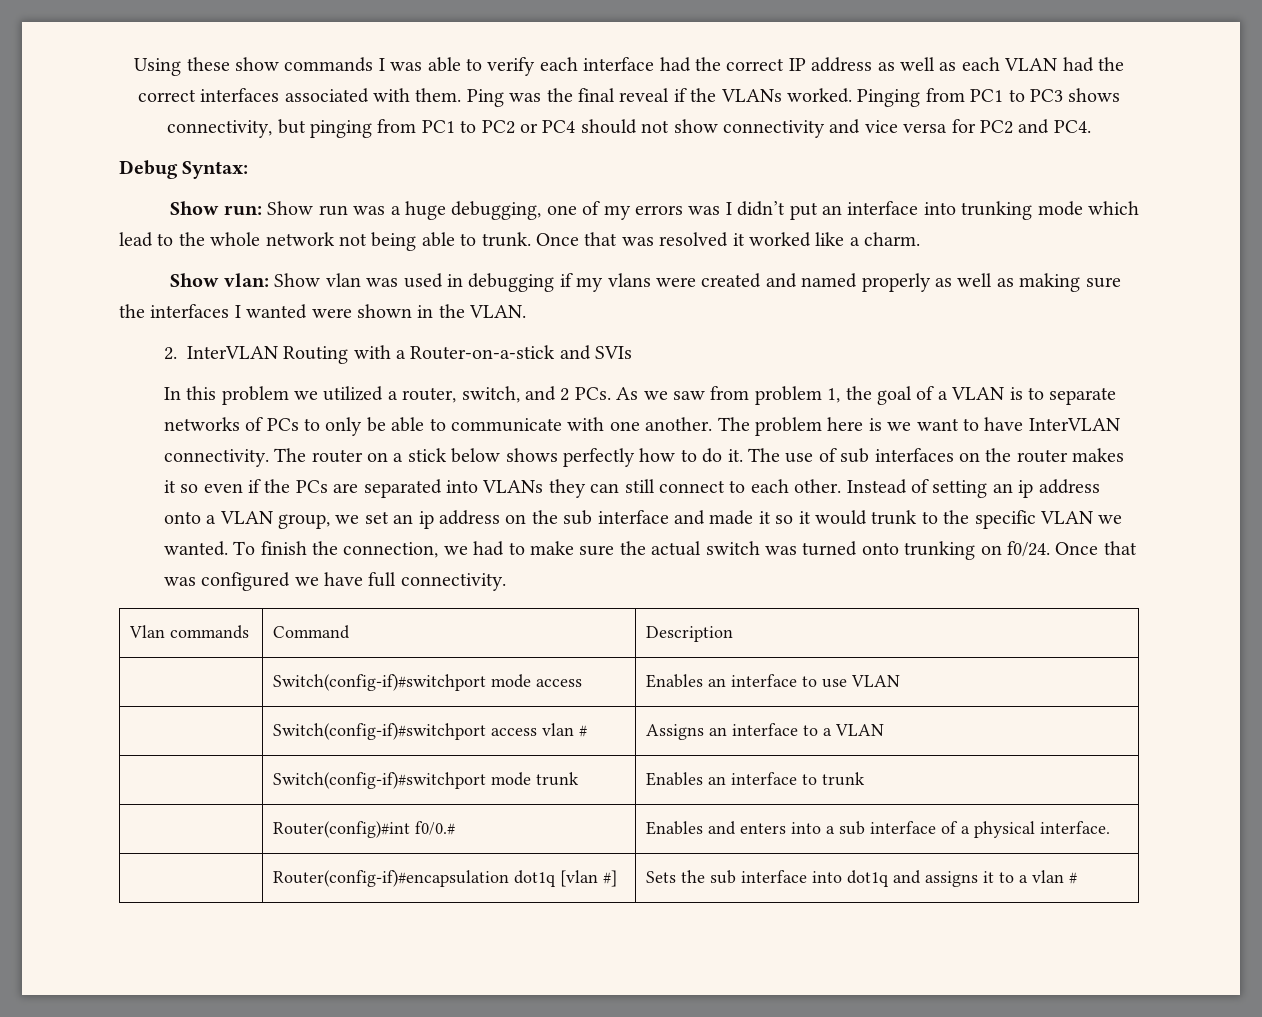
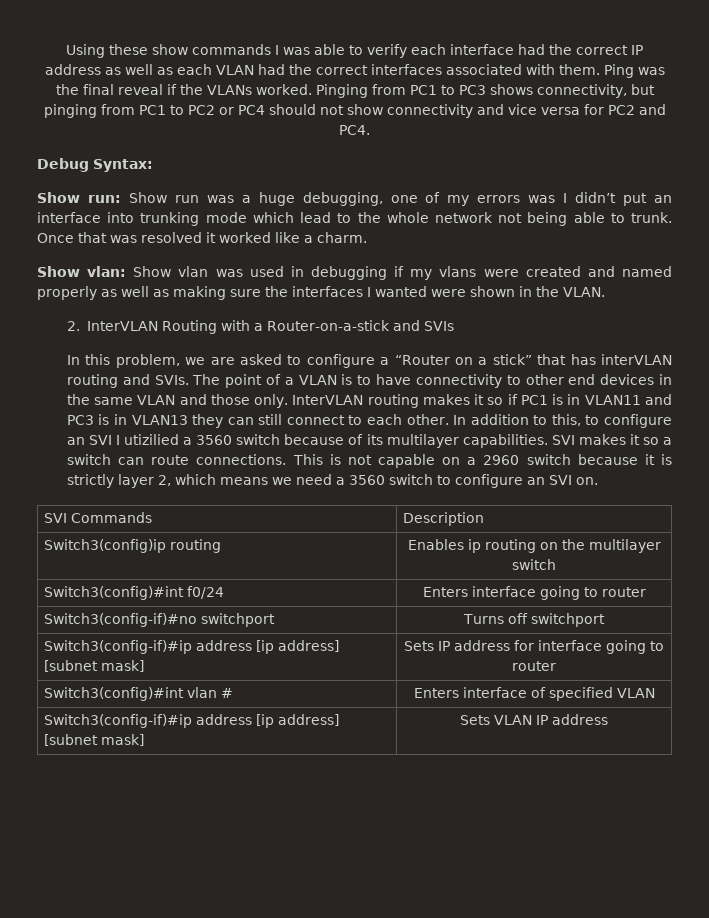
[221,386,912,405] problem we utilized a router, switch, and 2 PCs. As we saw from problem 1, the goal -> [115,354,672,368] [66,374,263,388] problem, we are asked to configure a “Router on a stick” that has interVLAN routing and SVIs. The point
[1049,387,1117,405] [163,417,1120,436] [163,448,1125,467] [163,479,544,498] separate networks of PCs to only be able to communicate with one another. The problem here is we want to have InterVLAN connectivity. The router on a stick below shows perfectly how to do it. The use of sub interfaces on the router makes it so even if the PCs are separated into VLANs -> [376,374,672,388] [66,394,672,408] [66,414,188,425] have connectivity to other end devices in the same VLAN and those only. InterVLAN routing makes it so if PC1 is in VLAN11 and PC3 is in VLAN13
[846,479,1100,498] [163,510,1123,529] [163,541,1137,560] [163,572,506,591] [128,625,249,639] [272,625,350,639] [645,626,733,642] [272,674,582,691] [645,674,900,688] [272,723,587,740] [645,723,884,740] [272,772,579,789] [645,772,865,786] [272,821,455,838] [645,821,1110,838] [272,870,617,887] [645,870,1077,887] Instead of setting an ip address onto a VLAN group, we set an ip address on the sub interface and made it so it would trunk to the specific VLAN we wanted. To finish the connection, we had to make sure the actual switch was turned onto trunking on f0/24. Once that was configured we have full connectivity. // Vlan commands | Command | Description // | Switch(config-if)#switchport mode access | Enables an interface to use VLAN // | Switch(config-if)#switchport access vlan # | Assigns an interface to a VLAN // | Switch(config-if)#switchport mode trunk | Enables an interface to trunk // | Router(config)#int f0/0.# | Enables and enters into a sub interface of a physical interface. // | Router(config-if)#encapsulation dot1q [vlan #] | Sets the sub interface into dot1q and assigns it to a vlan # -> [453,414,672,428] [66,434,672,448] [66,454,672,468] [66,474,598,488] [43,512,152,523] [402,512,484,526] [43,539,221,553] [407,539,661,553] [512,559,556,570] [43,586,224,600] [422,586,646,600] [43,613,275,627] [463,613,605,627] [43,640,339,654] [43,660,144,672] [404,640,664,654] [512,661,556,671] [43,687,233,701] [413,687,655,701] [43,714,339,728] [43,734,144,746] [460,714,608,725] In addition to this, to configure an SVI I utizilied a 3560 switch because of its multilayer capabilities. SVI makes it so a switch can route connections. This is not capable on a 2960 switch because it is strictly layer 2, which means we need a 3560 switch to configure an SVI on. // SVI Commands | Description // Switch3(config)ip routing | Enables ip routing on the multilayer switch // Switch3(config)#int f0/24 | Enters interface going to router // Switch3(config-if)#no switchport | Turns off switchport // Switch3(config-if)#ip address [ip address] [subnet mask] | Sets IP address for interface going to router // Switch3(config)#int vlan # | Enters interface of specified VLAN // Switch3(config-if)#ip address [ip address] [subnet mask] | Sets VLAN IP address

